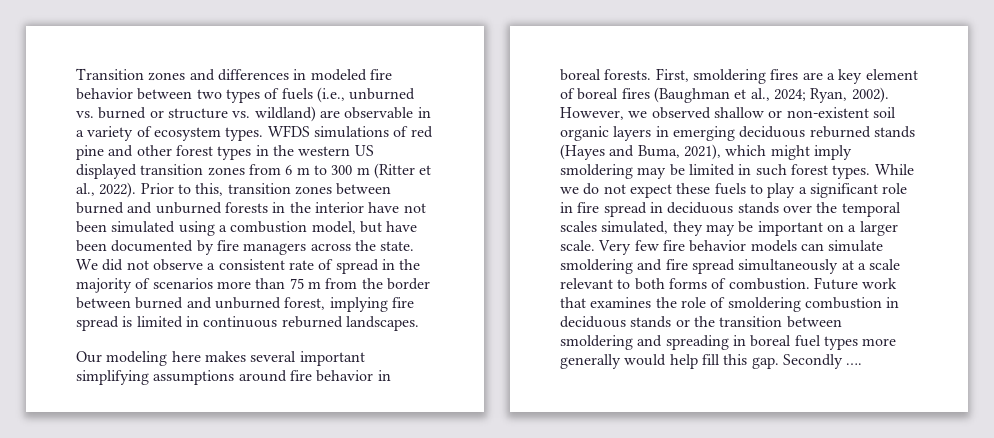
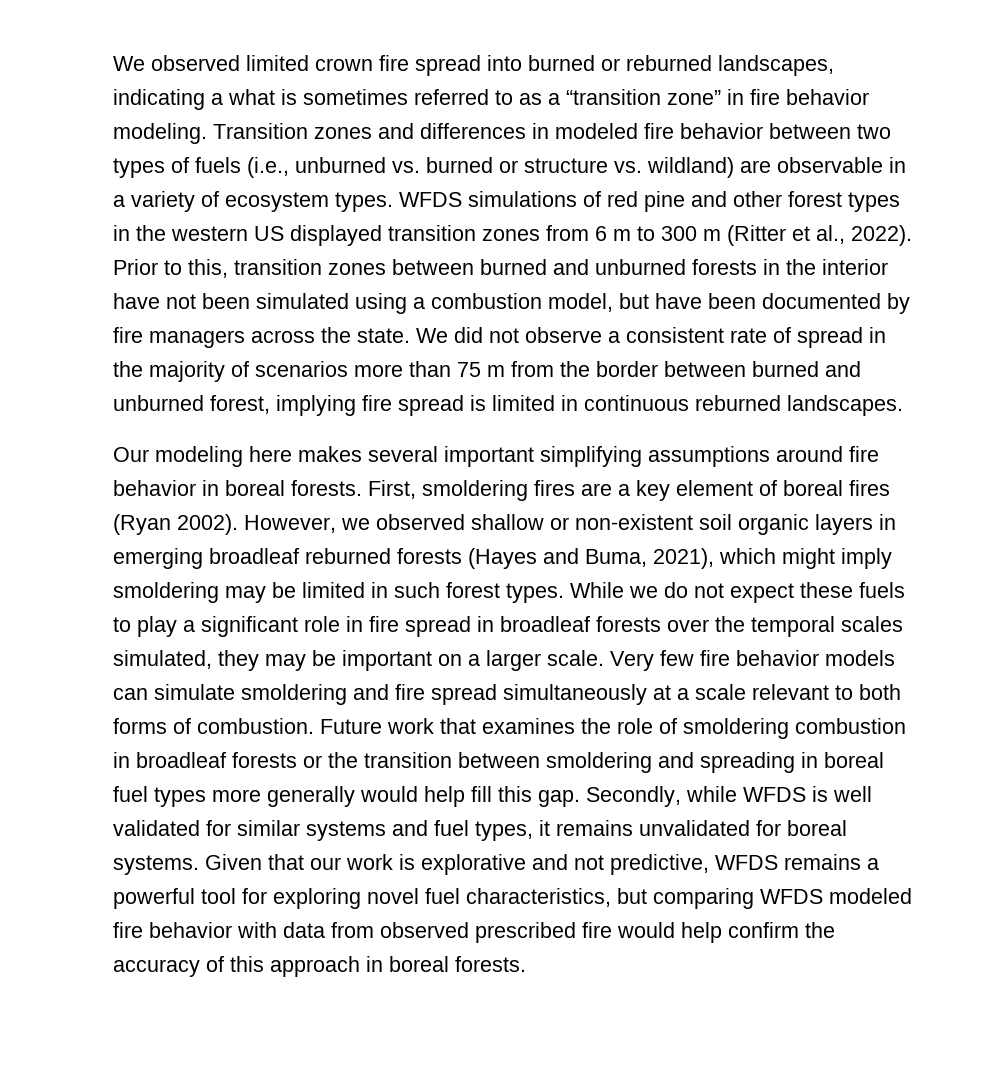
(76, 74) none -> [113,55,834,76] [113,89,869,110] [113,123,207,144] We observed limited crown fire spread into burned or reburned landscapes, indicating a what is sometimes referred to as a “transition zone” in fire behavior modeling.
[653,87,848,103] (Baughman et al., 2024; Ryan, -> [113,514,171,535] (Ryan
[739,126,915,138] deciduous reburned stands -> [209,548,462,564] broadleaf reburned forests
[667,202,779,214] deciduous stands -> [500,616,661,632] broadleaf forests
[560,316,672,328] deciduous stands -> [136,752,297,768] broadleaf forests
[782,354,863,369] Secondly …. -> [586,786,872,807] [113,820,847,841] [113,854,879,875] [113,888,912,909] [113,922,835,943] [113,956,526,977] Secondly, while WFDS is well validated for similar systems and fuel types, it remains unvalidated for boreal systems. Given that our work is explorative and not predictive, WFDS remains a powerful tool for exploring novel fuel characteristics, but comparing WFDS modeled fire behavior with data from observed prescribed fire would help confirm the accuracy of this approach in boreal forests.

